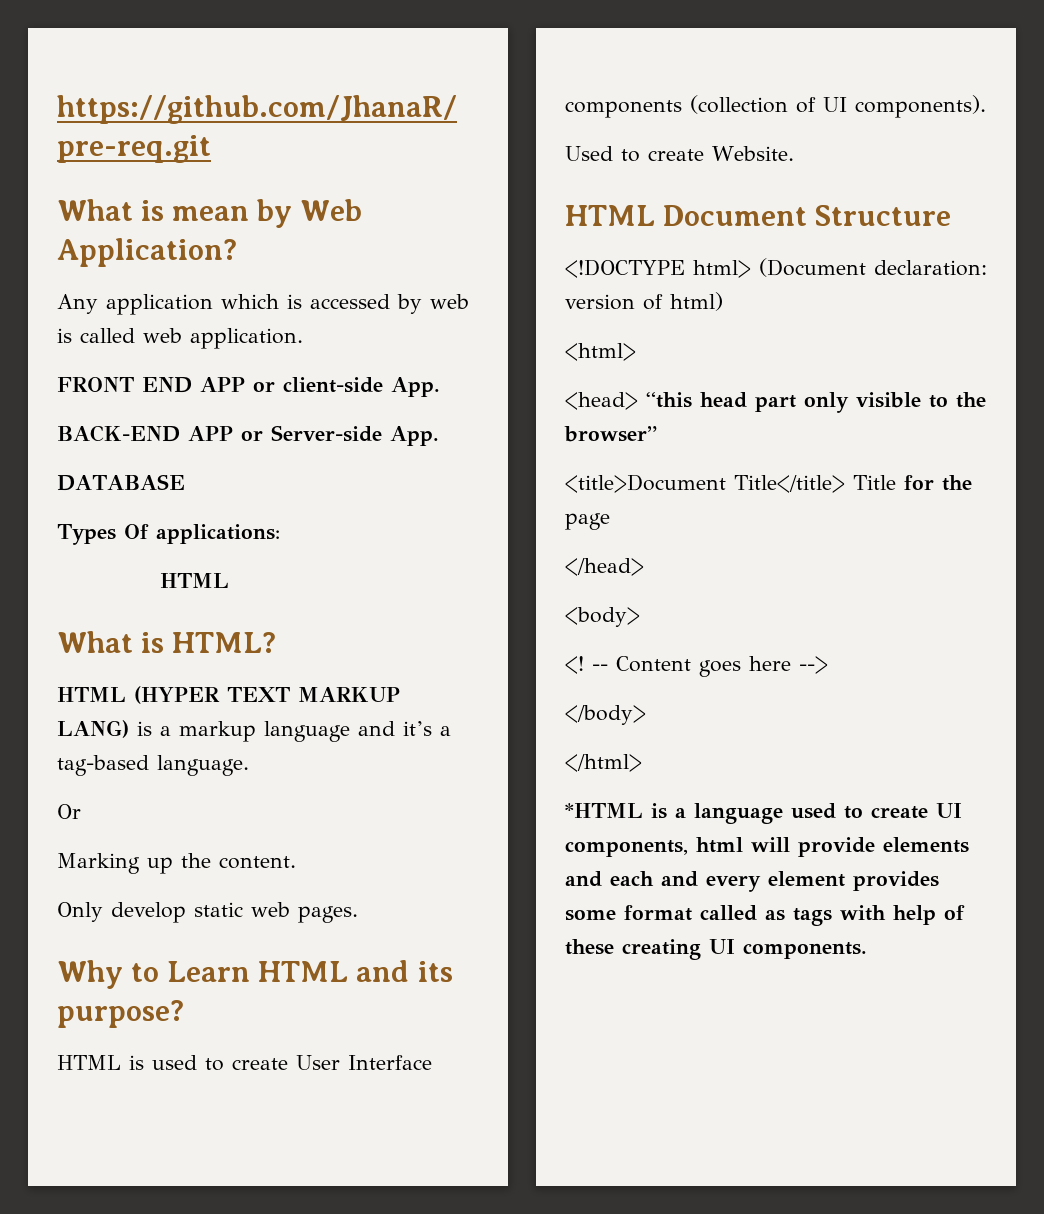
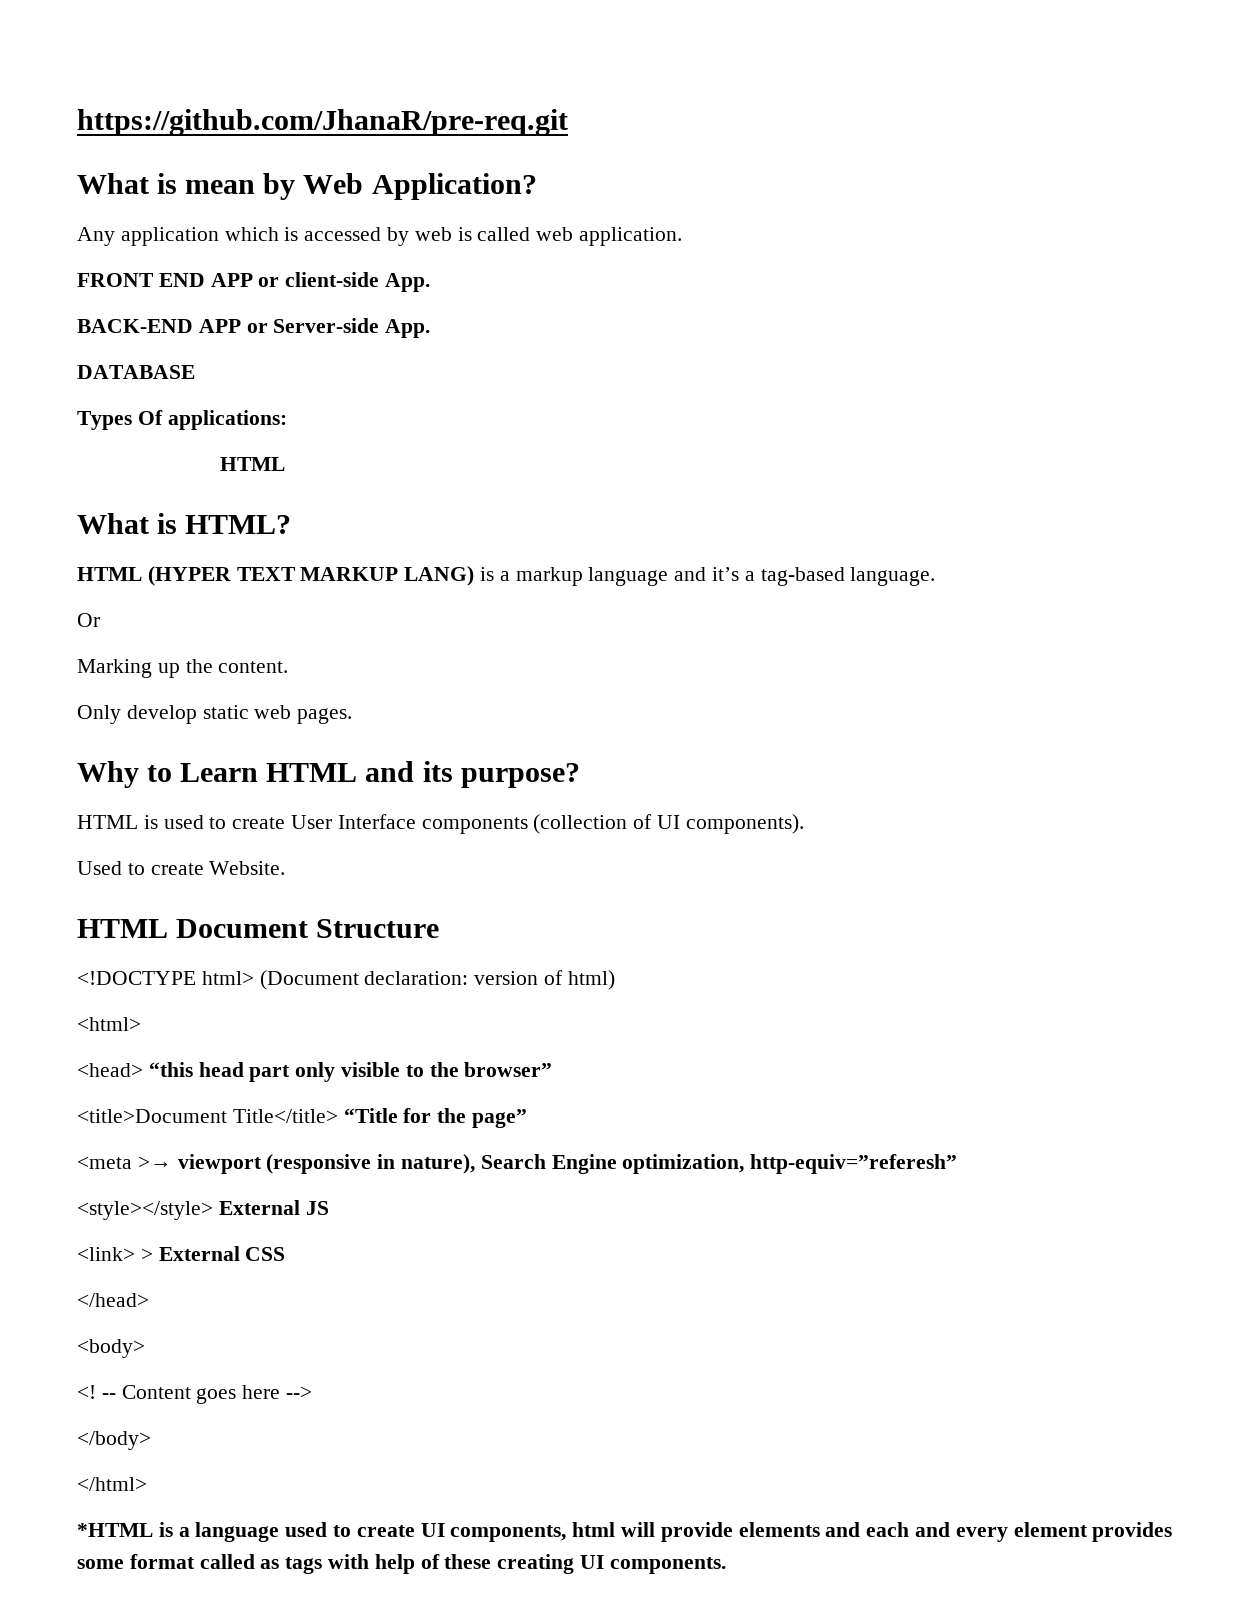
[853,475,896,490] Title -> [343,1108,398,1123] “Title
[565,513,610,530] page -> [472,1109,528,1128] [77,1154,958,1174] [77,1200,329,1220] [77,1246,286,1261] page” // <meta >→ viewport (responsive in nature), Search Engine optimization, http-equiv=”referesh” // <style></style> External JS // <link> > External CSS

